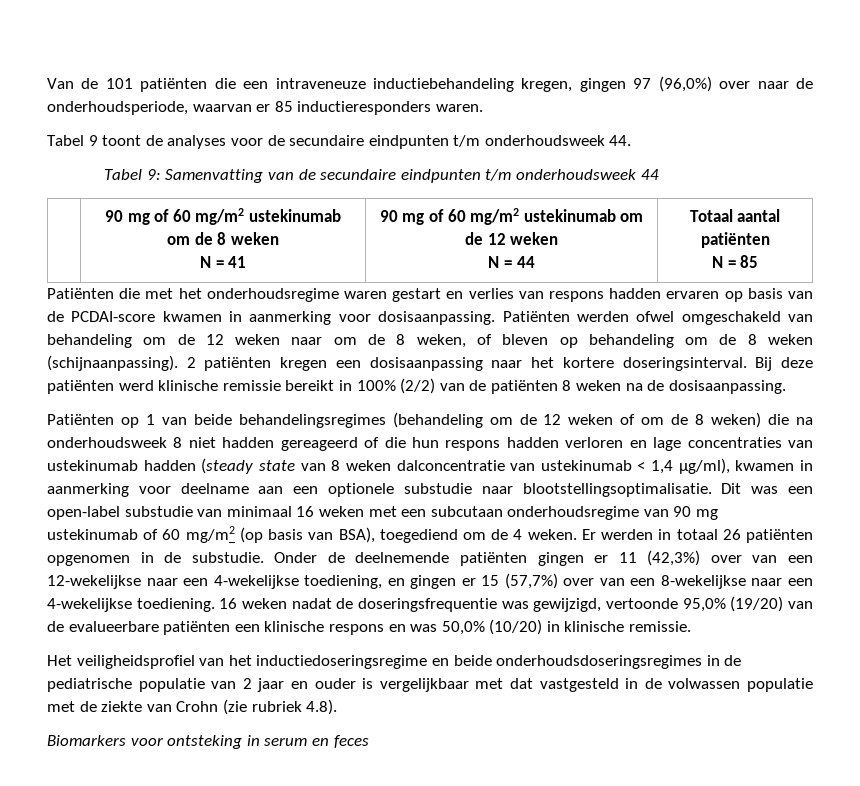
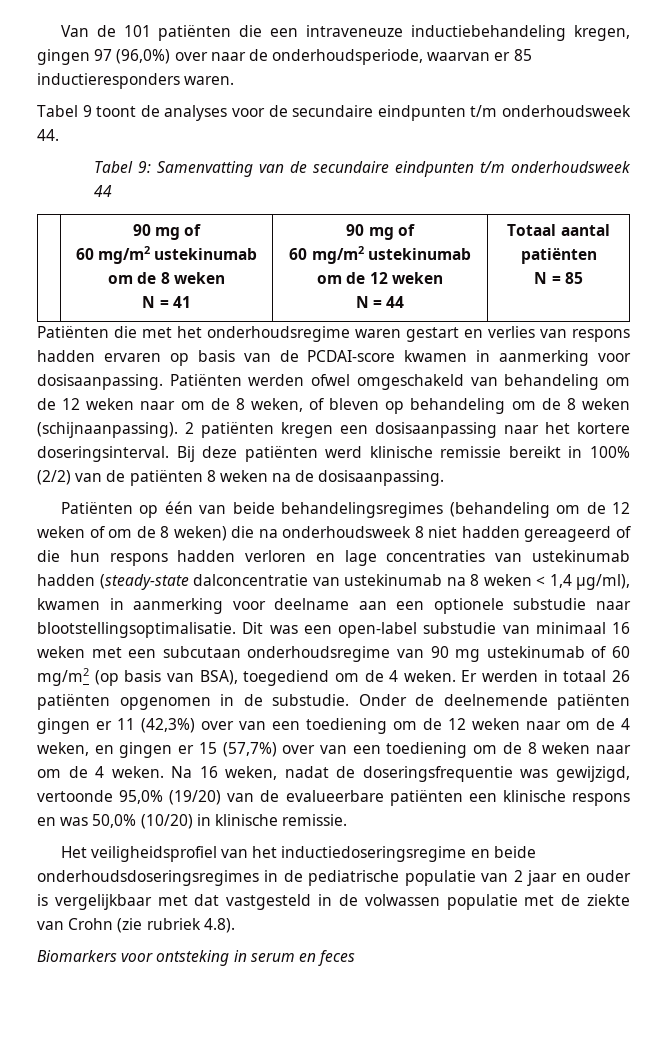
(170, 215) none -> (202, 230) //
(444, 215) none -> (415, 230) //
[145,414,155,425] 1 -> [164,501,193,514] één
[201,458,632,474] (steady state van 8 weken dalconcentratie van ustekinumab -> [99,574,532,590] (steady-state dalconcentratie van ustekinumab na 8 weken
[47,575,383,589] 12-wekelijkse naar een 4-wekelijkse toediening, -> [306,718,630,734] [37,742,89,756] toediening om de 12 weken naar om de 4 weken,
[660,575,813,589] [47,598,287,612] 8-wekelijkse naar een 4-wekelijkse toediening. 16 weken -> [386,742,632,758] [37,766,278,780] toediening om de 8 weken naar om de 4 weken. Na 16 weken,

